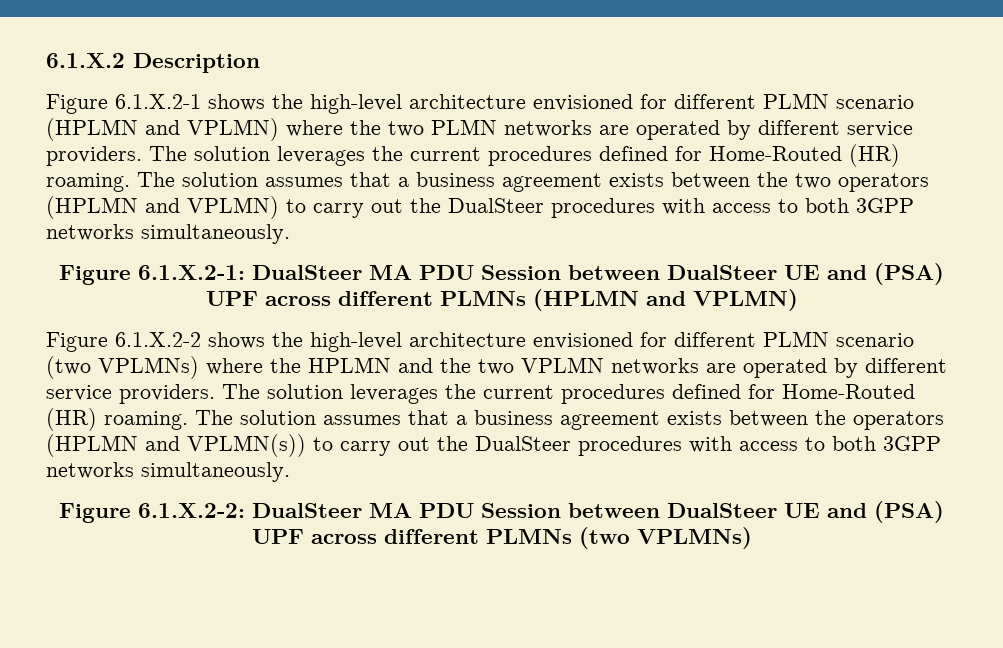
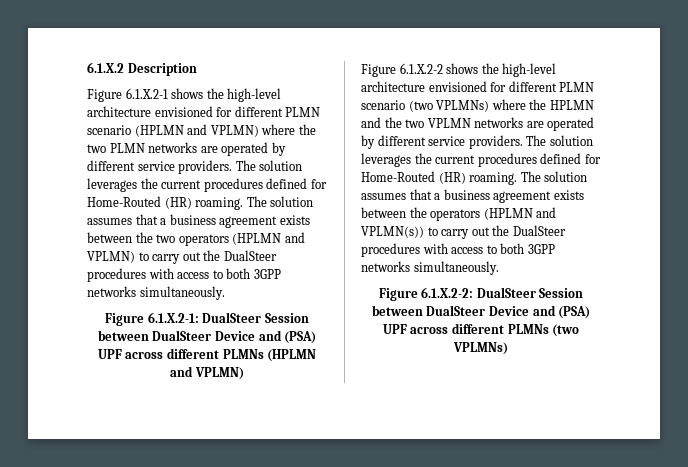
[369,265,820,280] MA PDU Session between DualSteer UE -> [264,313,309,323] [97,330,255,341] Session between DualSteer Device
[369,503,820,518] MA PDU Session between DualSteer UE -> [539,288,584,298] [371,305,529,316] Session between DualSteer Device

